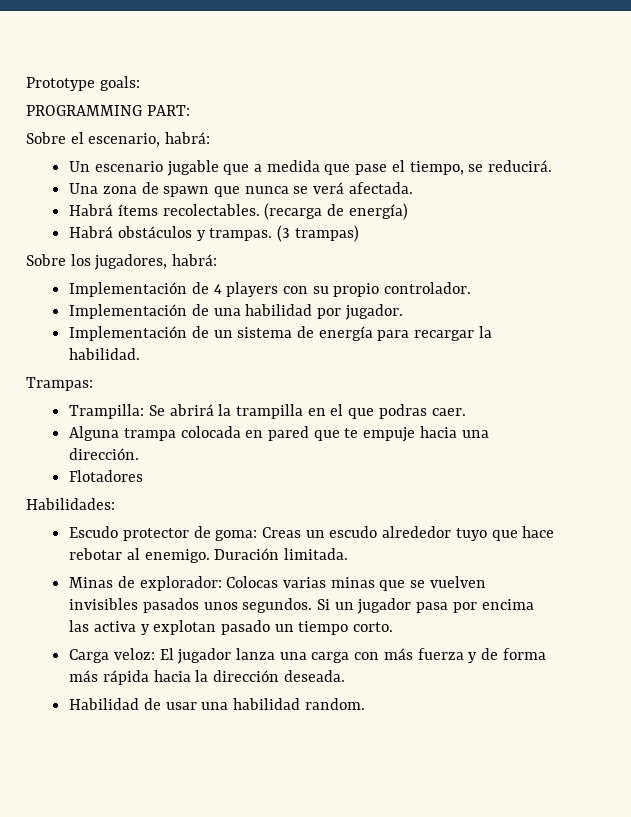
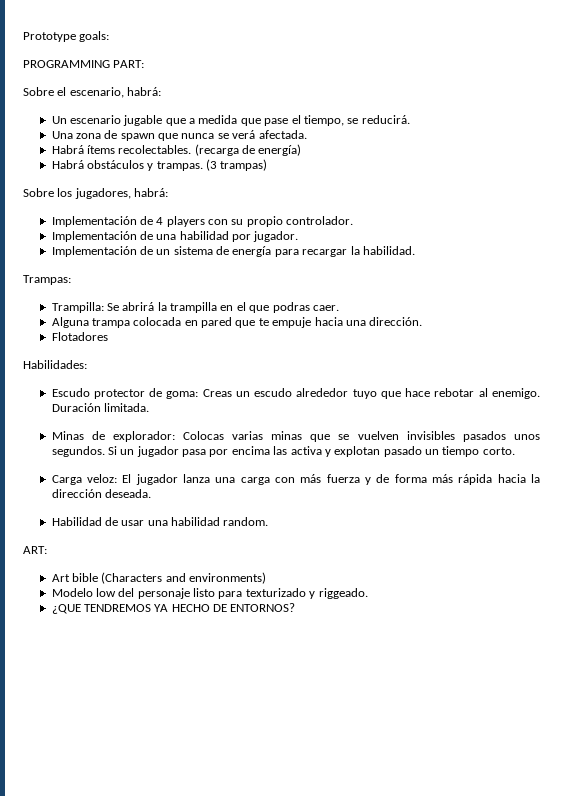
(365, 704) none -> [23,546,47,554] [51,572,267,584] [51,588,368,599] [51,603,296,614] // ART: // Art bible (Characters and environments) // Modelo low del personaje listo para texturizado y riggeado. // ¿QUE TENDREMOS YA HECHO DE ENTORNOS?

